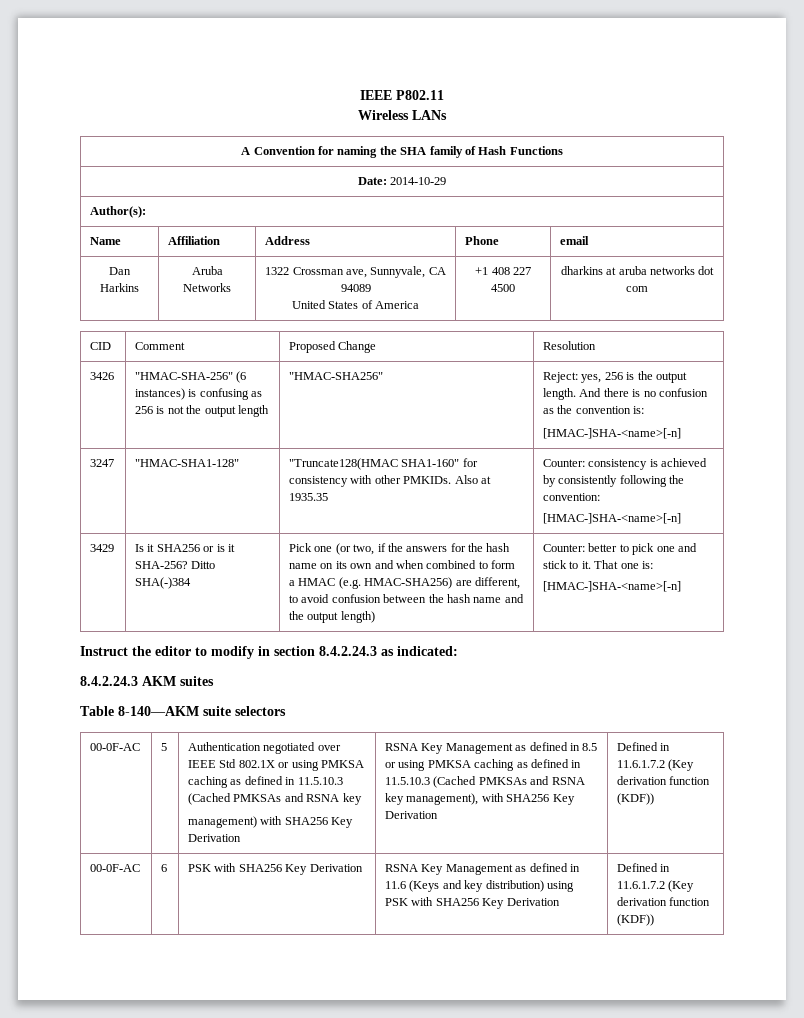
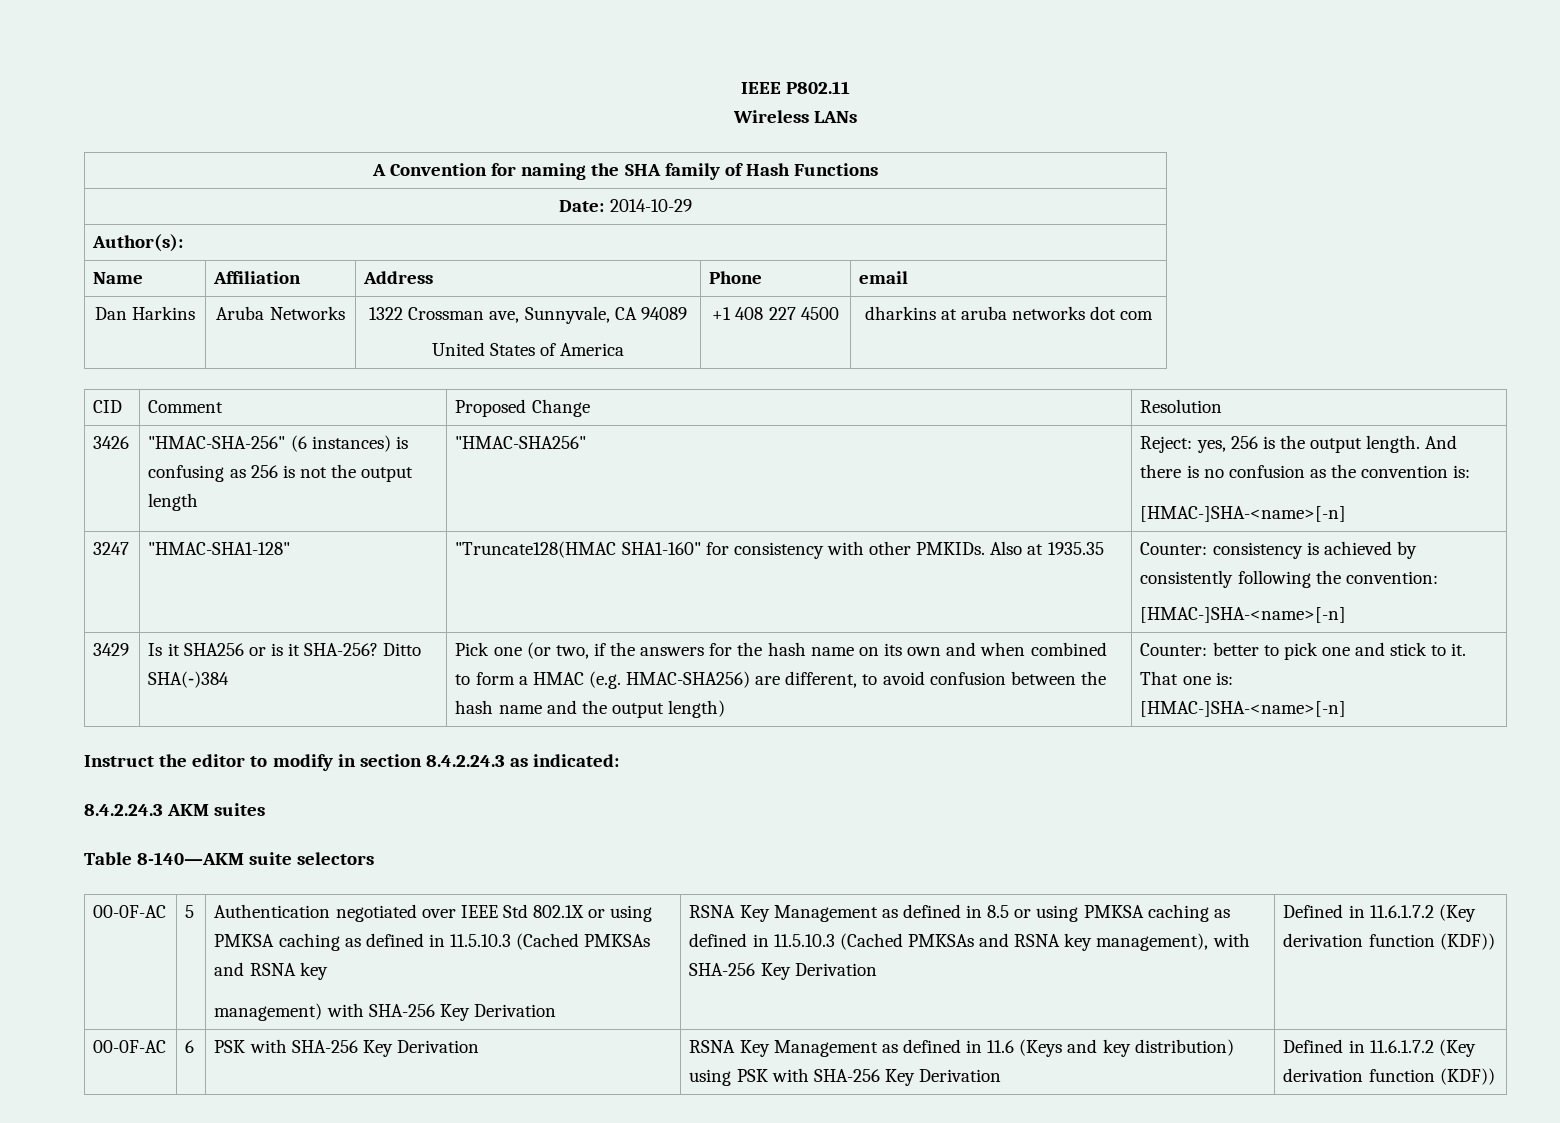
[284,817,328,825] SHA256 -> [368,1004,435,1017] SHA-256
[506,794,550,802] SHA256 -> [689,963,756,976] SHA-256
[238,864,282,872] SHA256 -> [291,1040,358,1053] SHA-256
[435,898,479,906] SHA256 -> [813,1069,880,1082] SHA-256

